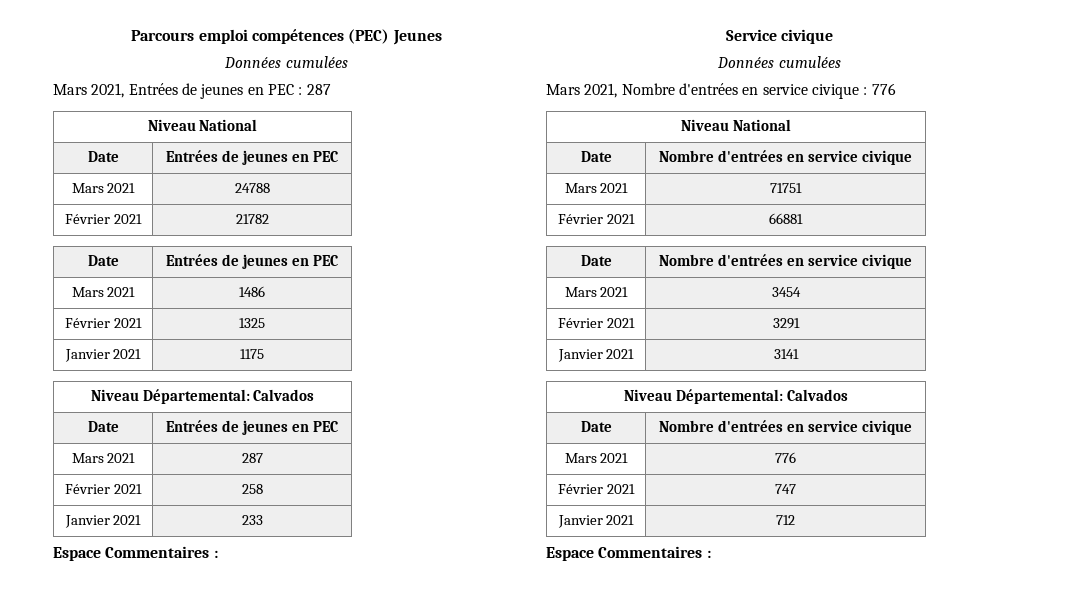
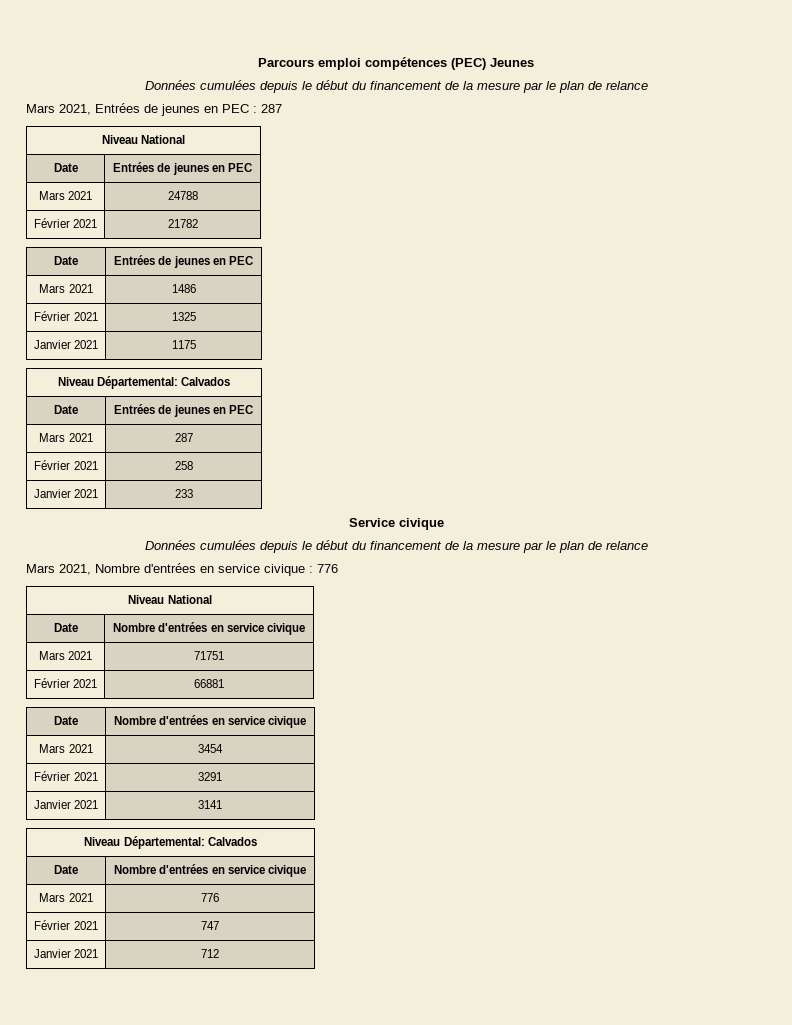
(348, 62) none -> [259,80,648,93] depuis le début du financement de la mesure par le plan de relance
[53,546,218,561] // Espace Commentaires : -> (193, 493) none
(841, 62) none -> [259,540,648,553] depuis le début du financement de la mesure par le plan de relance
[546,546,711,561] // Espace Commentaires : -> (219, 953) none

